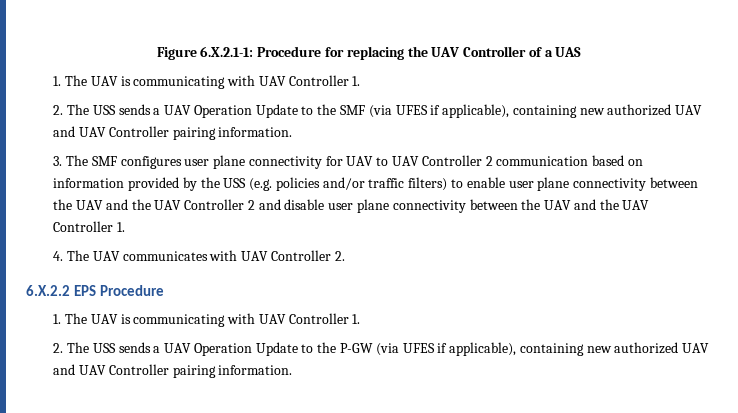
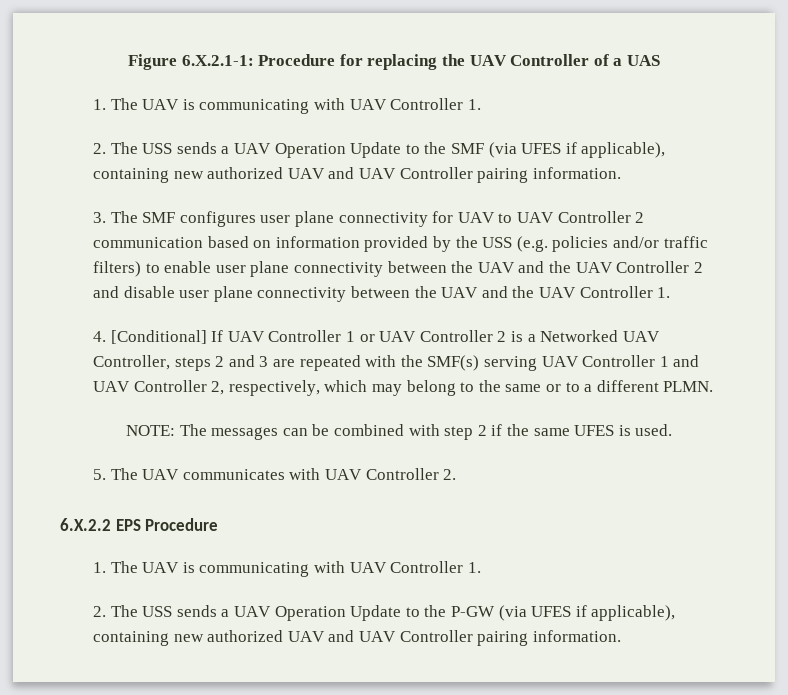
(64, 256) none -> [110,330,660,344] [93,355,700,371] [93,380,714,396] [126,424,673,440] [93,469,107,480] [Conditional] If UAV Controller 1 or UAV Controller 2 is a Networked UAV Controller, steps 2 and 3 are repeated with the SMF(s) serving UAV Controller 1 and UAV Controller 2, respectively, which may belong to the same or to a different PLMN. // NOTE: The messages can be combined with step 2 if the same UFES is used. // 5.

